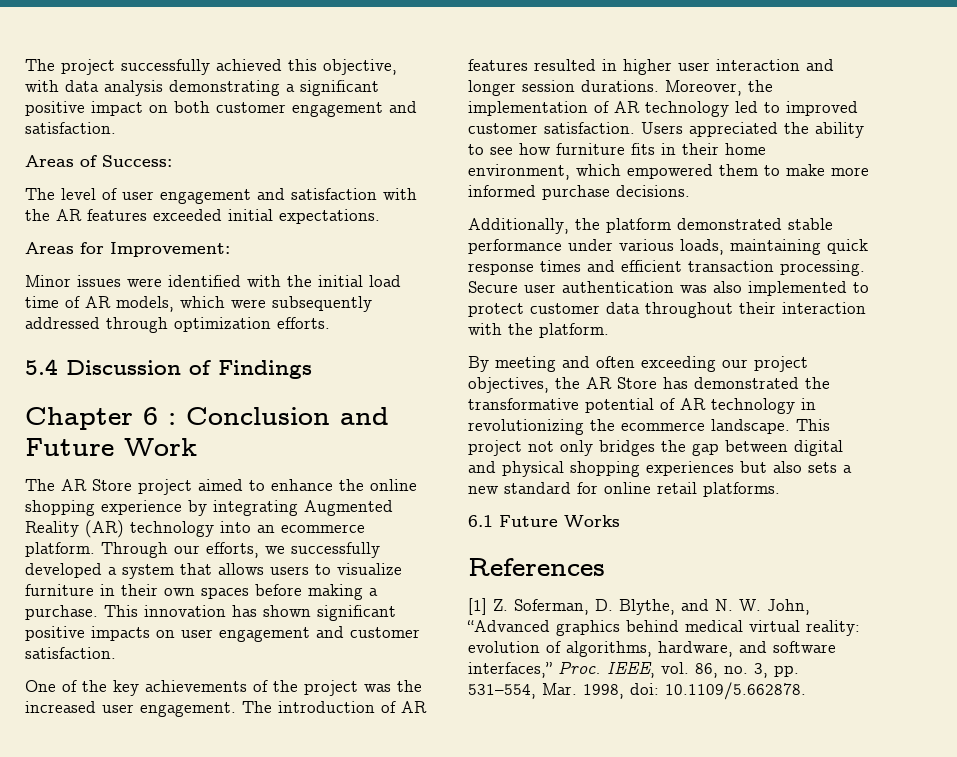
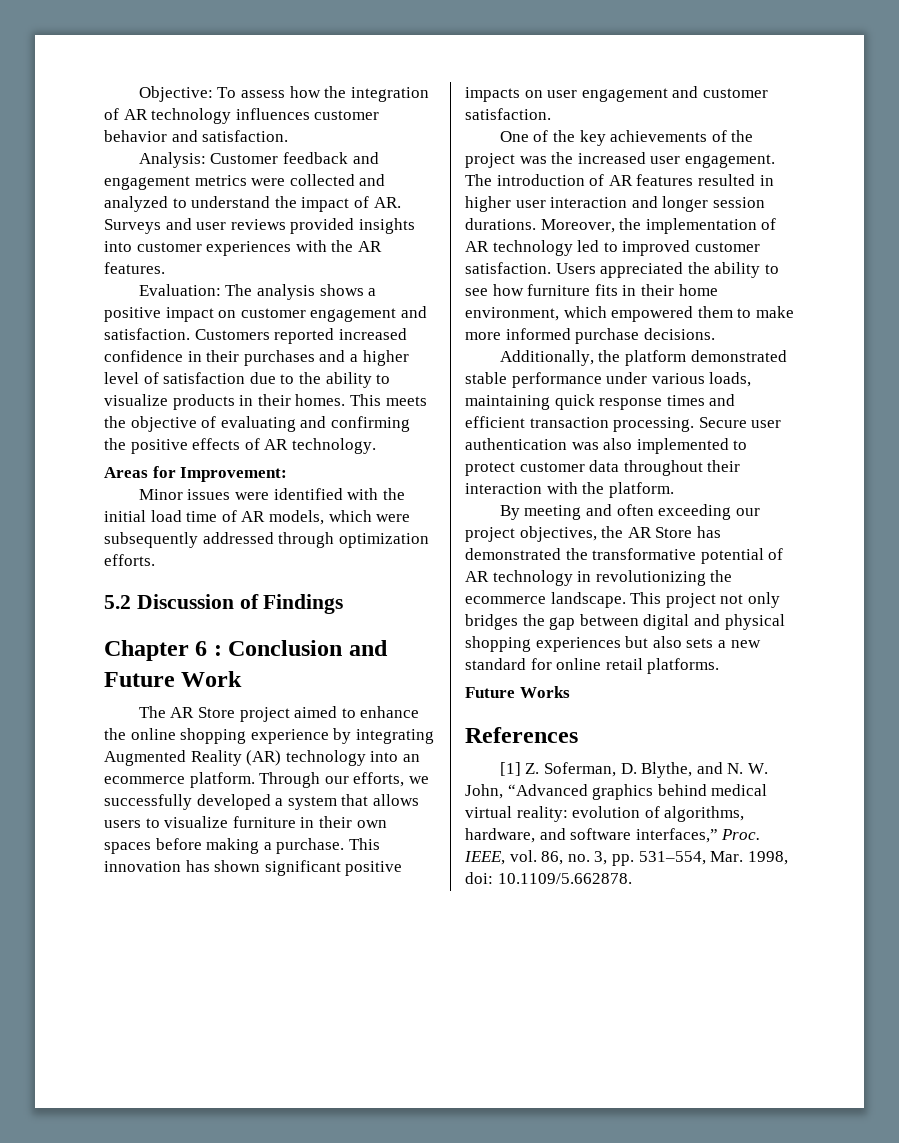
[25,59,397,75] [25,80,379,96] The project successfully achieved this objective, with data analysis demonstrating a significant -> [138,86,429,102] [104,108,380,124] [104,130,289,142] [138,152,379,168] [104,174,386,190] [104,196,401,212] [104,218,415,234] [104,240,382,256] [104,262,165,274] [138,284,377,300] Objective: To assess how the integration of AR technology influences customer behavior and satisfaction. // Analysis: Customer feedback and engagement metrics were collected and analyzed to understand the impact of AR. Surveys and user reviews provided insights into customer experiences with the AR features. // Evaluation: The analysis shows a
[174,101,210,113] both -> (237, 314) none
[25,155,172,167] [25,188,417,204] [25,209,380,224] // Areas of Success: // The level of user engagement and satisfaction with the AR features exceeded initial expectations. -> [194,328,407,344] [104,350,409,366] [104,372,391,388] [104,394,427,410] [104,416,410,432] [104,438,376,454] Customers reported increased confidence in their purchases and a higher level of satisfaction due to the ability to visualize products in their homes. This meets the objective of evaluating and confirming the positive effects of AR technology.
[25,359,58,375] 5.4 -> [104,595,131,609] 5.2
[468,515,493,527] 6.1 -> (720, 666) none

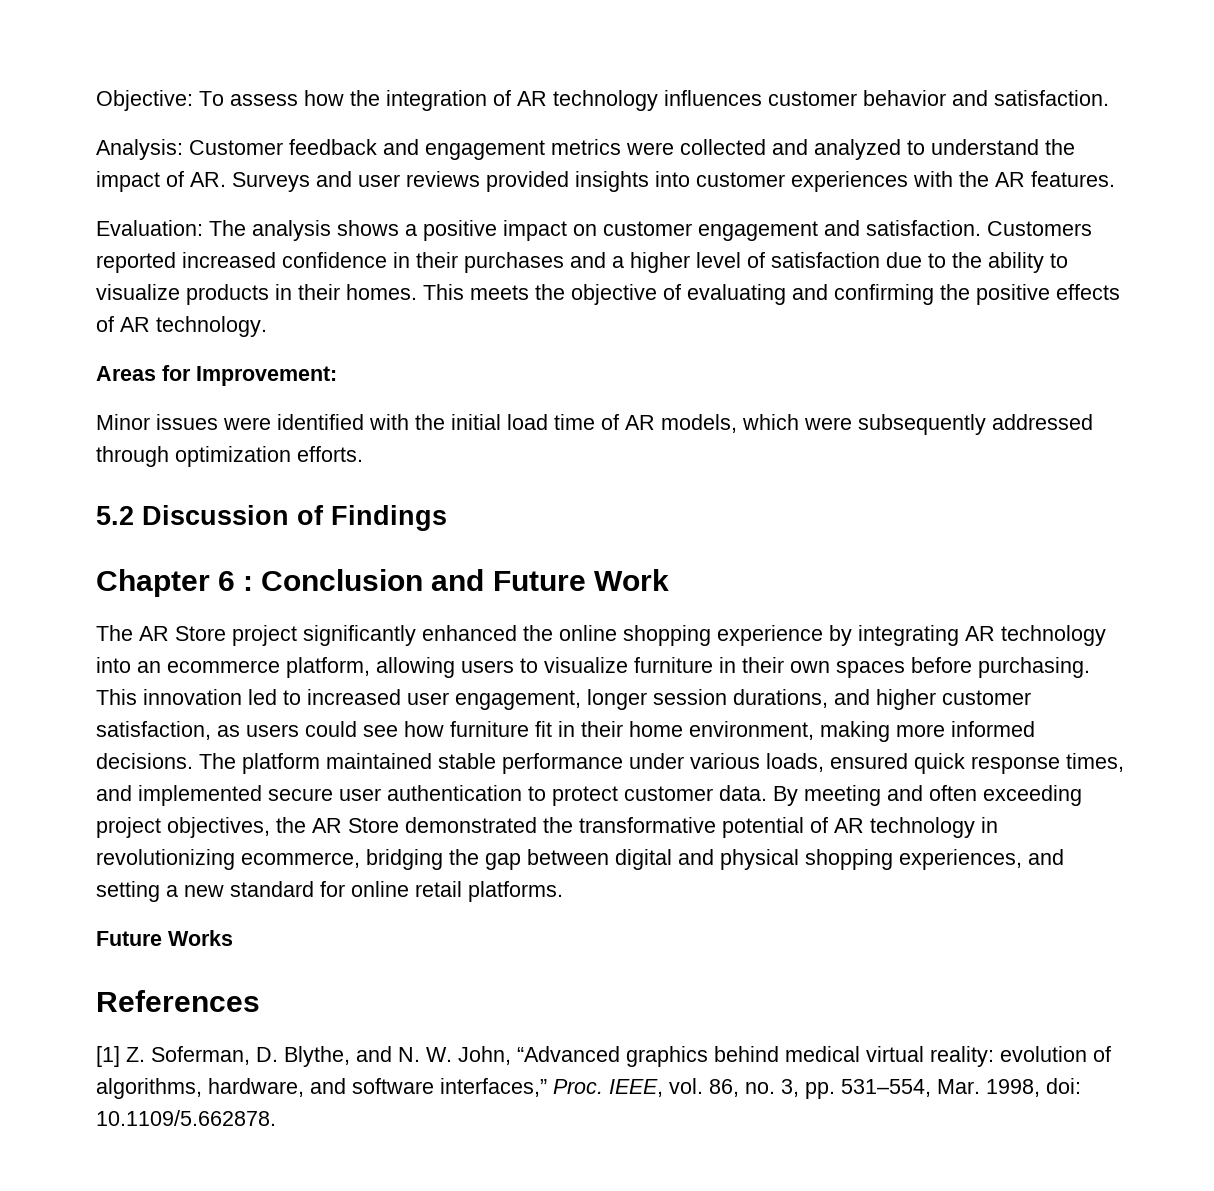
[294,706,420,718] aimed to enhance -> [303,625,517,646] significantly enhanced
[104,750,282,766] Augmented Reality (AR) -> [965,626,995,641] AR
[189,772,429,788] [104,794,419,810] platform. Through our efforts, we successfully developed a system that allows -> [286,657,455,678] platform, allowing
[206,838,380,854] [104,860,403,876] [465,86,768,102] [465,108,551,120] [499,130,754,146] [465,152,775,168] [465,174,774,186] [465,196,765,212] [465,218,777,234] [465,240,760,256] [465,262,779,278] making a purchase. This innovation has shown significant positive impacts on user engagement and customer satisfaction. // One of the key achievements of the project was the increased user engagement. The introduction of AR features resulted in higher user interaction and longer session durations. Moreover, the implementation of AR technology led to improved customer satisfaction. Users appreciated the ability to -> [978,657,1090,678] [96,689,1031,710] [96,721,357,740] purchasing. This innovation led to increased user engagement, longer session durations, and higher customer satisfaction, as users could
[594,284,618,296] fits -> [535,721,552,737] fit
[563,306,794,322] which empowered them to make -> [820,721,890,742] making
[575,328,640,344] purchase -> (1035, 729) none
[499,350,787,366] // Additionally, the platform demonstrated -> [199,753,432,774] The platform maintained
[465,395,550,410] maintaining -> [830,753,908,769] ensured
[666,394,736,406] [465,416,782,432] [465,438,748,454] [465,460,741,476] [465,482,674,498] times and efficient transaction processing. Secure user authentication was also implemented to protect customer data throughout their interaction with the platform. // -> [1066,753,1124,772] [96,785,767,806] times, and implemented secure user authentication to protect customer data.
[735,508,760,516] our -> (1082, 795) none
[696,526,721,538] has -> (399, 825) none
[710,570,733,582] [465,592,780,608] [465,614,518,630] the ecommerce landscape. This project not only bridges -> [241,849,443,870] ecommerce, bridging
[535,636,714,652] experiences but also sets -> [899,849,1064,870] [96,881,160,902] experiences, and setting

